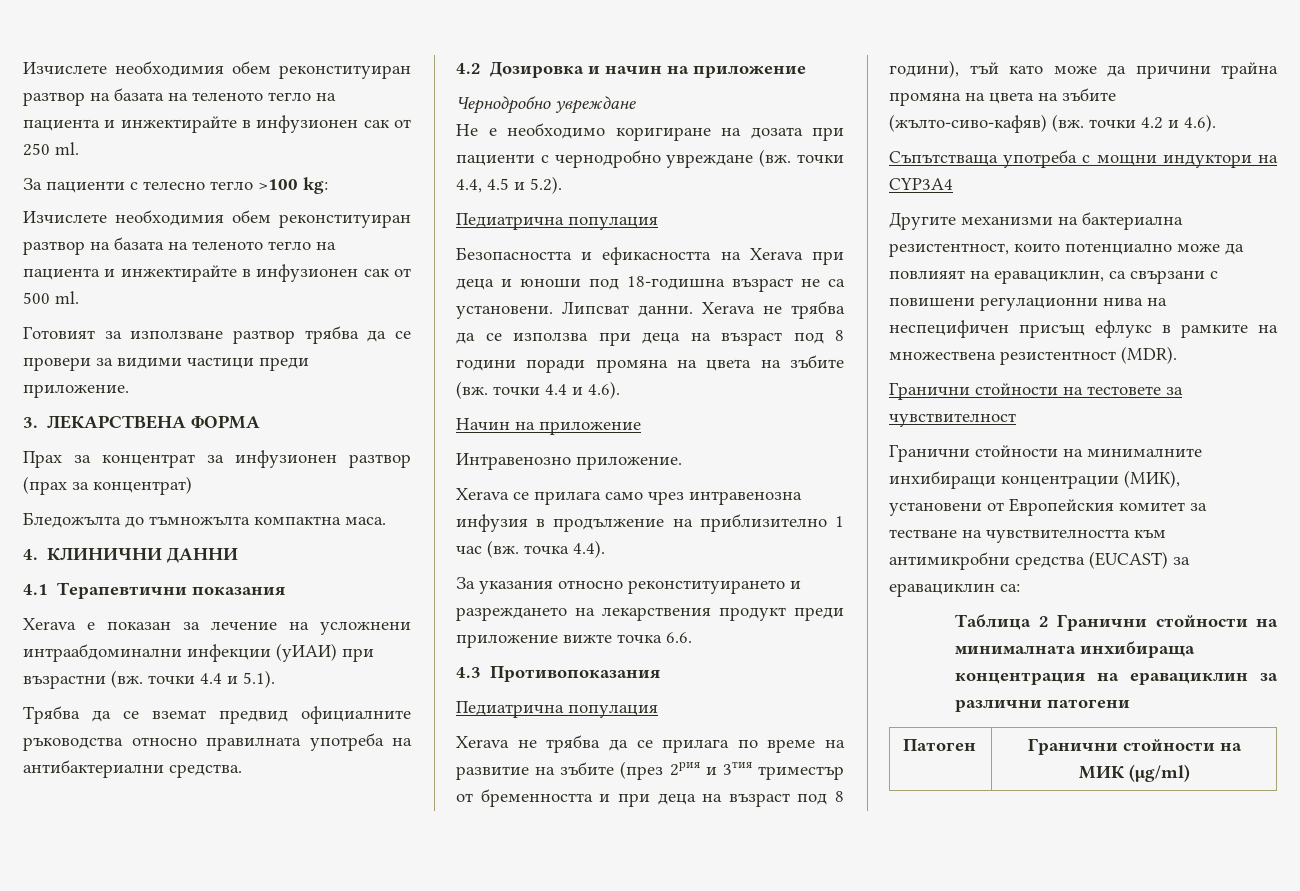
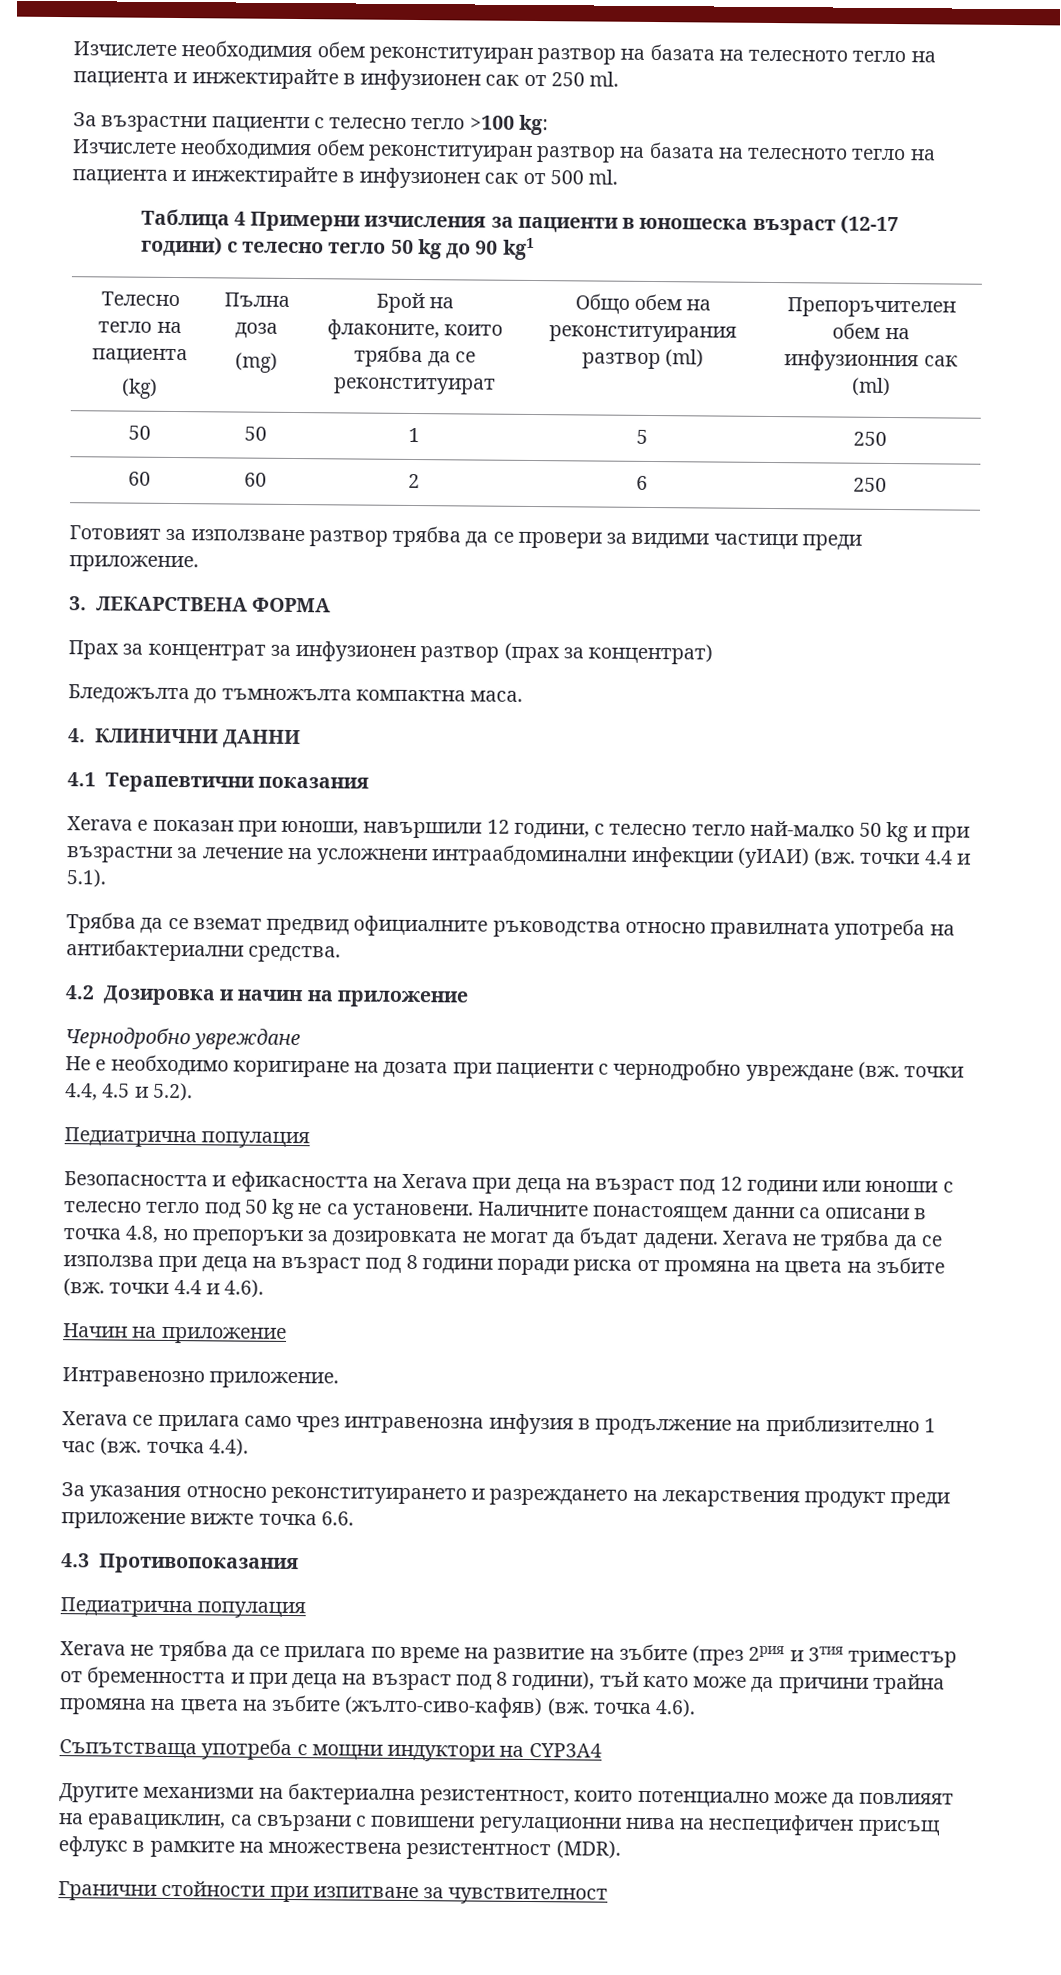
[23,61,411,79] [23,88,263,106] Изчислете необходимия обем реконституиран разтвор на базата на теленото -> [73,40,849,65] Изчислете необходимия обем реконституиран разтвор на базата на телесното
(42, 184) none -> [101,115,208,133] възрастни
[192,241,263,250] теленото -> [747,147,849,160] телесното
(79, 297) none -> [140,208,899,236] [140,235,535,261] [100,291,180,307] [98,321,182,334] [92,348,188,365] [121,378,158,399] [223,292,290,307] [235,322,278,338] [235,352,278,373] [375,292,455,314] [326,319,504,341] [354,345,476,368] [333,377,496,395] [574,293,712,314] [549,325,737,343] [581,349,705,370] [786,297,956,318] [832,322,910,340] [784,350,958,372] [850,377,891,396] [127,425,151,440] [244,426,267,441] [408,427,420,443] [636,429,648,444] [853,431,887,446] [127,471,151,486] [244,472,267,487] [408,473,420,489] [636,475,648,490] [853,477,887,492] // Таблица 4 Примерни изчисления за пациенти в юношеска възраст (12-17 години) с телесно тегло 50 kg до 90 kg1 // Телесно тегло на пациента // (kg) | Пълна доза // (mg) | Брой на флаконите, които трябва да се реконституират | Общо обем на реконституирания разтвор (ml) | Препоръчителен обем на инфузионния сак (ml) // 50 | 50 | 1 | 5 | 250 // 60 | 60 | 2 | 6 | 250
(171, 626) none -> [237,819,970,843] [67,846,173,863] при юноши, навършили 12 години, с телесно тегло най-малко 50 kg и при възрастни
[342,648,374,662] [23,675,106,689] при възрастни -> (810, 858) none
[501,276,845,292] [456,301,693,319] и юноши под 18-годишна възраст не са установени. Липсват данни. -> [565,1176,954,1196] [64,1198,928,1223] [63,1225,718,1249] на възраст под 12 години или юноши с телесно тегло под 50 kg не са установени. Наличните понастоящем данни са описани в точка 4.8, но препоръки за дозировката не могат да бъдат дадени.
(586, 366) none -> [573,1259,660,1276] риска от
[1089,117,1179,129] точки 4.2 и -> [592,1702,652,1715] точка
[1063,386,1161,395] на тестовете -> [269,1885,419,1903] при изпитване
[889,444,1202,462] [889,470,1180,489] [889,498,1207,516] [889,529,1166,543] [889,551,1190,570] [889,583,1020,597] [955,614,1278,631] [955,641,1196,658] [955,672,1278,685] [955,699,1131,712] [903,739,977,751] [1027,738,1242,755] [1078,764,1190,782] // Гранични стойности на минималните инхибиращи концентрации (МИК), установени от Европейския комитет за тестване на чувствителността към антимикробни средства (EUCAST) за еравациклин са: // Таблица 2 Гранични стойности на минималната инхибираща концентрация на еравациклин за различни патогени // Патоген | Гранични стойности на МИК (µg/ml) -> (609, 1896) none

